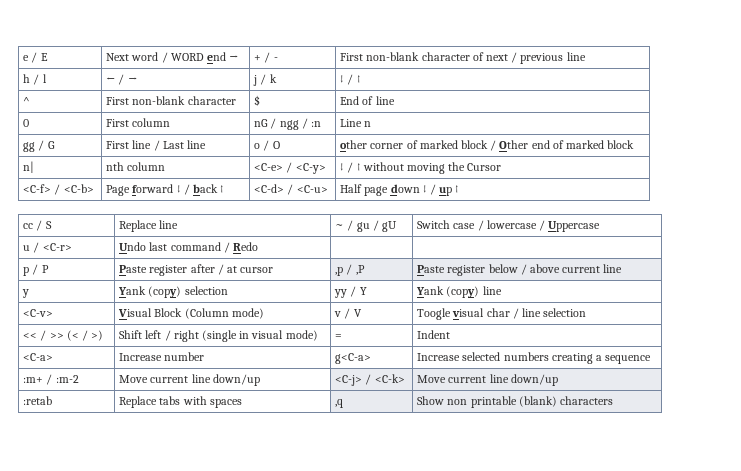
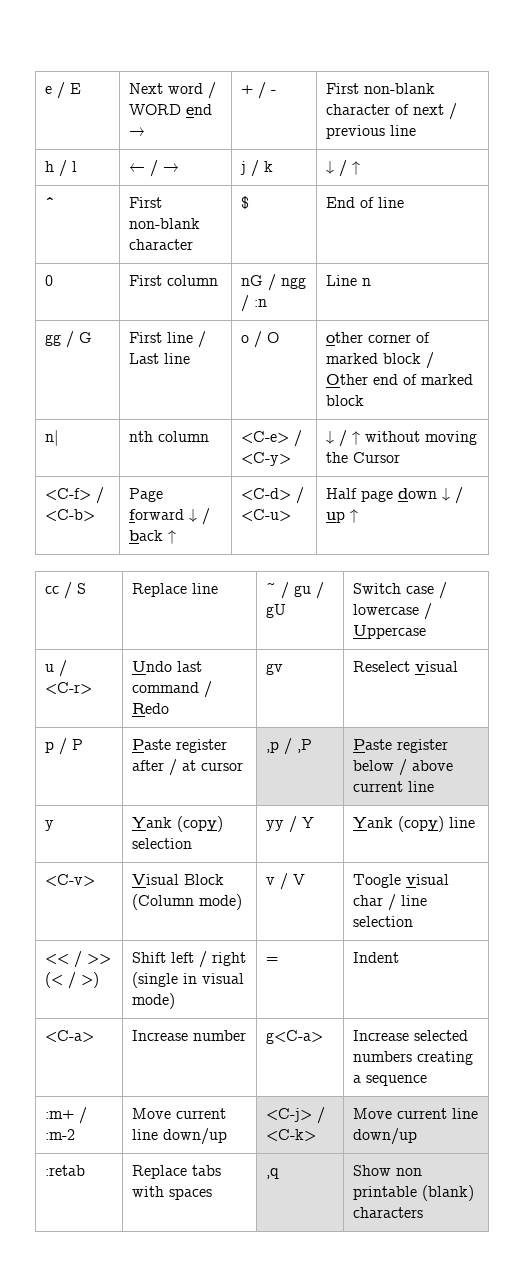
(258, 246) | -> [266,663,284,675] [353,661,459,672] gv | Reselect visual

